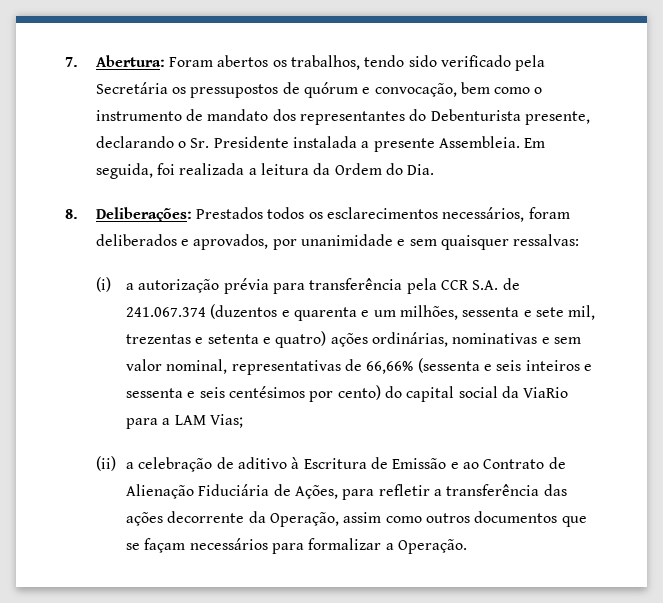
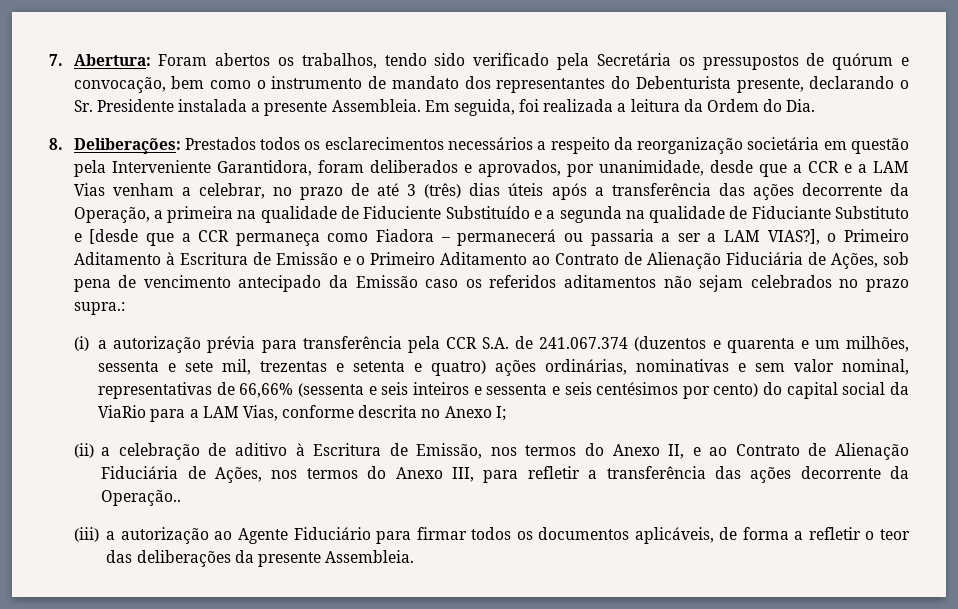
[442,207,525,222] necessários, -> [448,137,910,154] [73,160,312,177] necessários a respeito da reorganização societária em questão pela Interveniente Garantidora,
[300,234,580,250] unanimidade e sem quaisquer ressalvas: -> [598,160,910,177] [73,183,909,200] [73,206,910,223] [73,229,909,246] [73,252,910,269] [73,275,909,292] [73,302,125,315] unanimidade, desde que a CCR e a LAM Vias venham a celebrar, no prazo de até 3 (três) dias úteis após a transferência das ações decorrente da Operação, a primeira na qualidade de Fiduciente Substituído e a segunda na qualidade de Fiduciante Substituto e [desde que a CCR permaneça como Fiadora – permanecerá ou passaria a ser a LAM VIAS?], o Primeiro Aditamento à Escritura de Emissão e o Primeiro Aditamento ao Contrato de Alienação Fiduciária de Ações, sob pena de vencimento antecipado da Emissão caso os referidos aditamentos não sejam celebrados no prazo supra.:
[210,414,244,428] Vias; -> [242,405,506,421] Vias, conforme descrita no Anexo I;
[392,458,447,469] Emissão -> [416,443,685,459] Emissão, nos termos do Anexo II,
(339, 492) none -> [271,466,474,482] nos termos do Anexo III,
[270,511,587,527] [126,538,468,554] Operação, assim como outros documentos que se façam necessários para formalizar a Operação. -> [101,490,182,506] [73,527,911,544] [106,550,415,567] Operação.. // (iii) a autorização ao Agente Fiduciário para firmar todos os documentos aplicáveis, de forma a refletir o teor das deliberações da presente Assembleia.

